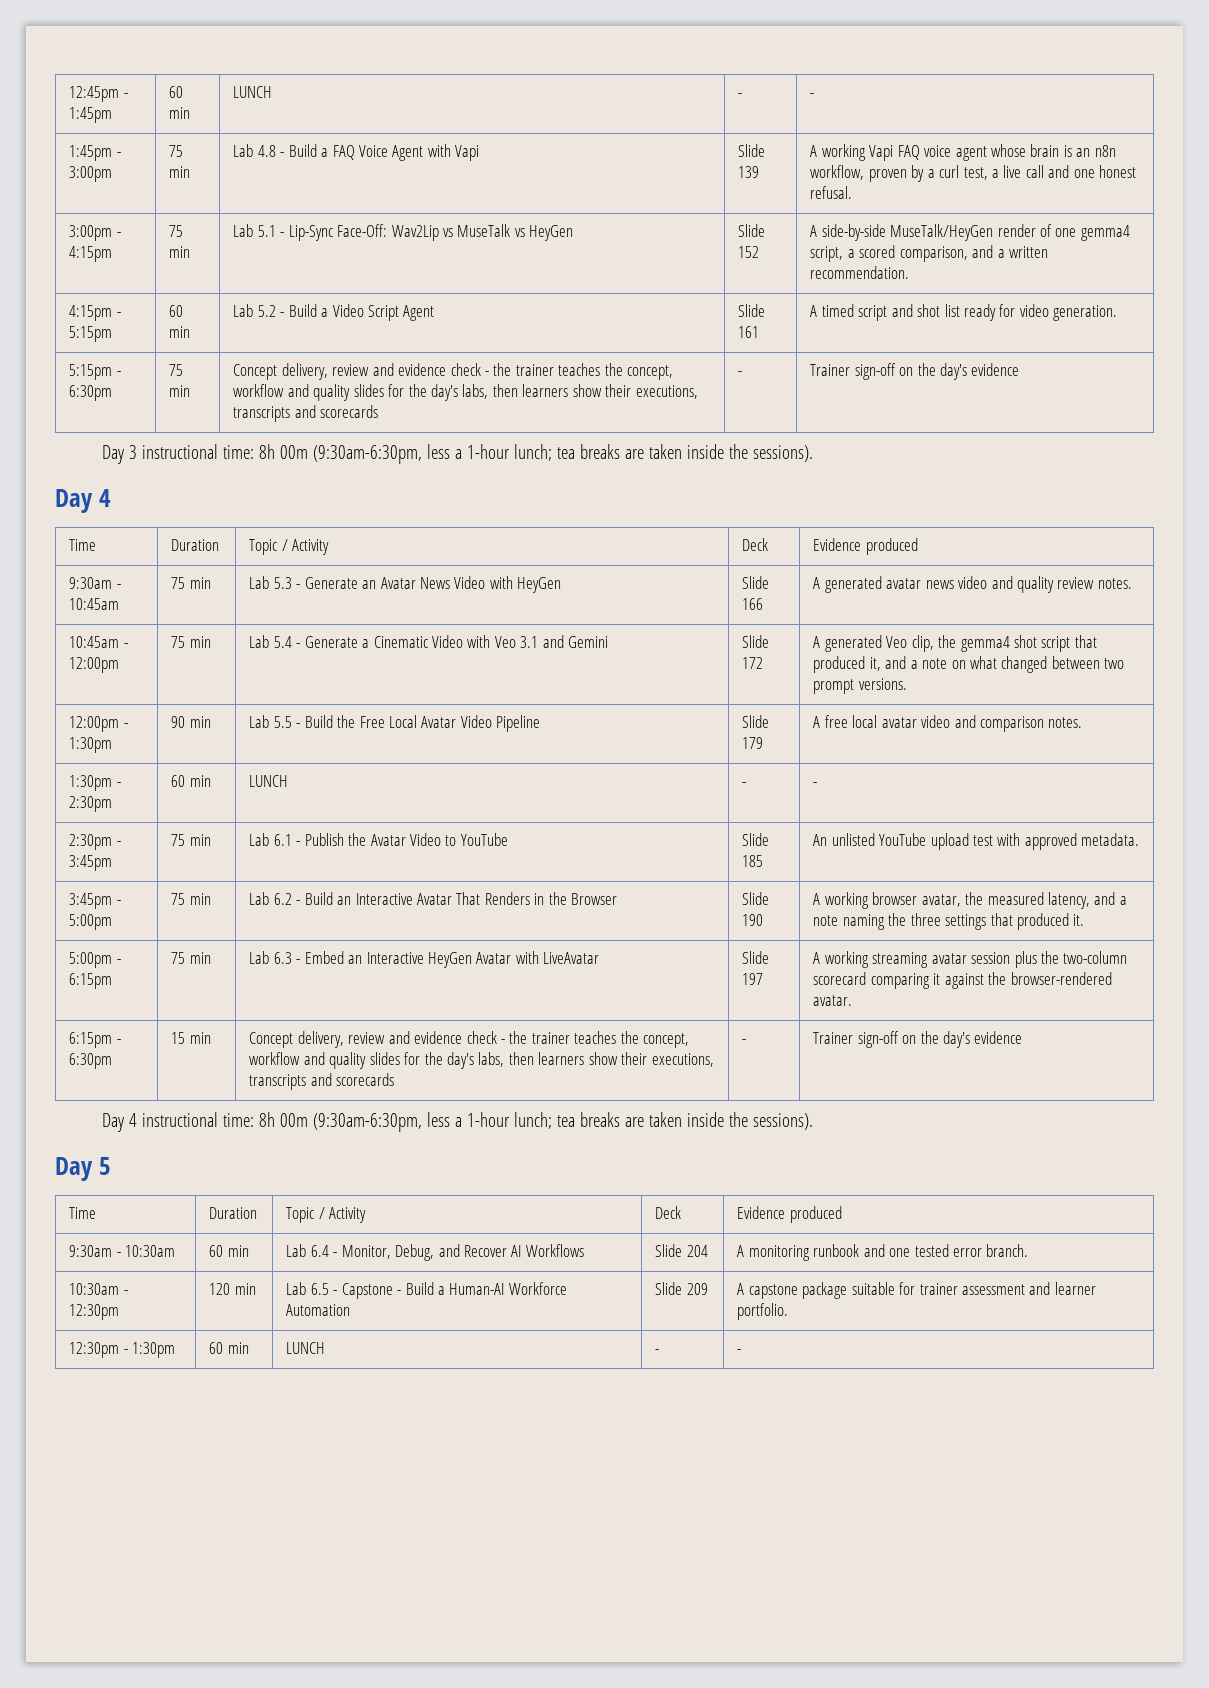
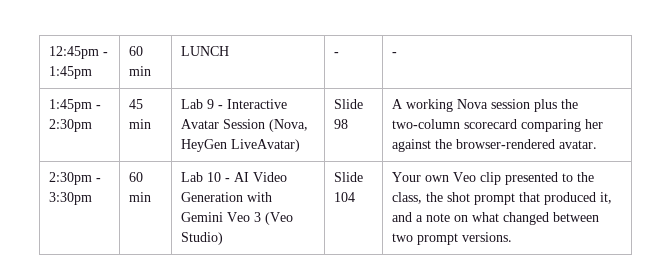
[69,166,113,182] [169,145,184,157] [169,166,191,178] [233,144,480,161] [738,144,766,157] [738,166,760,178] [810,144,1116,161] [810,165,1137,182] [810,186,853,199] [69,225,121,241] [69,246,113,262] [169,225,184,237] [169,246,191,258] [233,224,574,241] [738,224,766,237] [738,246,760,258] [810,224,1130,241] [810,245,1048,262] [810,266,910,279] [69,305,121,321] [69,326,113,342] [169,305,184,317] [169,326,191,338] [233,304,435,321] [738,304,766,317] [738,326,760,338] [810,304,1118,321] [69,364,121,380] [69,385,113,401] [169,364,184,376] [169,385,191,397] [233,363,674,380] [233,384,698,401] [233,405,379,422] [738,371,743,376] [810,363,1020,380] [102,444,813,464] [55,489,111,513] [69,539,97,551] [171,539,220,551] [249,539,330,555] [742,538,769,551] [813,538,918,555] [69,577,121,589] [69,598,120,610] [171,577,211,589] [249,576,562,593] [742,576,770,589] [742,598,764,610] [813,576,1132,593] [69,636,128,648] [69,657,120,673] [171,636,211,648] [249,635,609,648] [742,635,770,648] [742,657,764,669] [813,635,1071,652] 3:00pm | 75 min | Lab 4.8 - Build a FAQ Voice Agent with Vapi | Slide 139 | A working Vapi FAQ voice agent whose brain is an n8n workflow, proven by a curl test, a live call and one honest refusal. // 3:00pm - 4:15pm | 75 min | Lab 5.1 - Lip-Sync Face-Off: Wav2Lip vs MuseTalk vs HeyGen | Slide 152 | A side-by-side MuseTalk/HeyGen render of one gemma4 script, a scored comparison, and a written recommendation. // 4:15pm - 5:15pm | 60 min | Lab 5.2 - Build a Video Script Agent | Slide 161 | A timed script and shot list ready for video generation. // 5:15pm - 6:30pm | 75 min | Concept delivery, review and evidence check - the trainer teaches the concept, workflow and quality slides for the day's labs, then learners show their executions, transcripts and scorecards | - | Trainer sign-off on the day's evidence // Day 3 instructional time: 8h 00m (9:30am-6:30pm, less a 1-hour lunch; tea breaks are taken inside the sessions). // Day 4 // Time | Duration | Topic / Activity | Deck | Evidence produced // 9:30am - 10:45am | 75 min | Lab 5.3 - Generate an Avatar News Video with HeyGen | Slide 166 | A generated avatar news video and quality review notes. // 10:45am - 12:00pm | 75 min | Lab 5.4 - Generate a Cinematic Video with Veo 3.1 and Gemini | Slide 172 | A generated Veo clip, the gemma4 shot script -> [49,119,93,132] [129,99,144,109] [129,119,152,129] [181,99,288,109] [181,119,309,132] [181,139,301,152] [334,99,364,109] [334,119,349,129] [392,99,579,112] [392,119,604,132] [392,139,598,152] [49,172,102,185] [49,192,93,205] [129,172,144,182] [129,192,152,202] [181,172,288,182] [181,192,273,202] [181,212,294,225] [181,232,224,245] [334,172,364,182] [334,192,356,202] [392,172,595,185] [392,192,516,205] 2:30pm | 45 min | Lab 9 - Interactive Avatar Session (Nova, HeyGen LiveAvatar) | Slide 98 | A working Nova session plus the two-column scorecard comparing her against the browser-rendered avatar. // 2:30pm - 3:30pm | 60 min | Lab 10 - AI Video Generation with Gemini Veo 3 (Veo Studio) | Slide 104 | Your own Veo clip presented to the class, the shot prompt
[69,716,128,732] [69,737,113,753] [171,716,211,728] [249,715,541,732] [742,715,770,728] [742,737,764,749] [813,715,1083,732] [69,775,121,791] [69,796,113,812] [171,775,211,787] [249,775,289,787] [742,782,747,787] [813,782,818,787] [69,834,121,850] [69,855,113,871] [171,834,211,846] [249,833,508,846] [742,833,770,846] [742,855,764,867] [813,833,1140,850] [69,893,121,909] [69,914,113,930] [171,893,211,905] [249,892,618,905] [742,892,770,905] [742,914,764,926] [813,892,1127,909] [813,913,1085,930] [69,952,121,968] [69,973,113,989] [171,952,211,964] [249,951,600,968] [742,951,770,964] [742,973,764,985] [813,951,1128,968] [813,972,1112,989] [813,995,853,1006] [69,1032,121,1048] [69,1053,113,1069] [171,1032,211,1044] [249,1031,690,1048] [249,1052,714,1069] [249,1073,395,1090] [742,1039,747,1044] [813,1031,1023,1048] [102,1112,813,1132] [55,1157,111,1181] [69,1207,97,1219] [209,1207,258,1219] [286,1207,367,1223] [655,1206,682,1219] [737,1206,842,1223] [69,1245,176,1257] [209,1245,249,1257] [286,1244,584,1261] [655,1244,708,1257] [737,1244,1029,1261] [69,1283,128,1295] [69,1304,120,1320] [209,1283,256,1295] [286,1282,567,1299] [286,1304,351,1316] [655,1282,708,1295] [737,1282,1096,1299] [737,1303,789,1320] [69,1342,176,1358] [209,1342,249,1354] [286,1342,326,1354] [655,1349,660,1354] [737,1349,742,1354] // 12:00pm - 1:30pm | 90 min | Lab 5.5 - Build the Free Local Avatar Video Pipeline | Slide 179 | A free local avatar video and comparison notes. // 1:30pm - 2:30pm | 60 min | LUNCH | - | - // 2:30pm - 3:45pm | 75 min | Lab 6.1 - Publish the Avatar Video to YouTube | Slide 185 | An unlisted YouTube upload test with approved metadata. // 3:45pm - 5:00pm | 75 min | Lab 6.2 - Build an Interactive Avatar That Renders in the Browser | Slide 190 | A working browser avatar, the measured latency, and a note naming the three settings that produced it. // 5:00pm - 6:15pm | 75 min | Lab 6.3 - Embed an Interactive HeyGen Avatar with LiveAvatar | Slide 197 | A working streaming avatar session plus the two-column scorecard comparing it against the browser-rendered avatar. // 6:15pm - 6:30pm | 15 min | Concept delivery, review and evidence check - the trainer teaches the concept, workflow and quality slides for the day's labs, then learners show their executions, transcripts and scorecards | - | Trainer sign-off on the day's evidence // Day 4 instructional time: 8h 00m (9:30am-6:30pm, less a 1-hour lunch; tea breaks are taken inside the sessions). // Day 5 // Time | Duration | Topic / Activity | Deck | Evidence produced // 9:30am - 10:30am | 60 min | Lab 6.4 - Monitor, Debug, and Recover AI Workflows | Slide 204 | A monitoring runbook and one tested error branch. // 10:30am - 12:30pm | 120 min | Lab 6.5 - Capstone - Build a Human-AI Workforce Automation | Slide 209 | A capstone package suitable for trainer assessment and learner portfolio. // 12:30pm - 1:30pm | 60 min | LUNCH | - | - -> (513, 237) none

